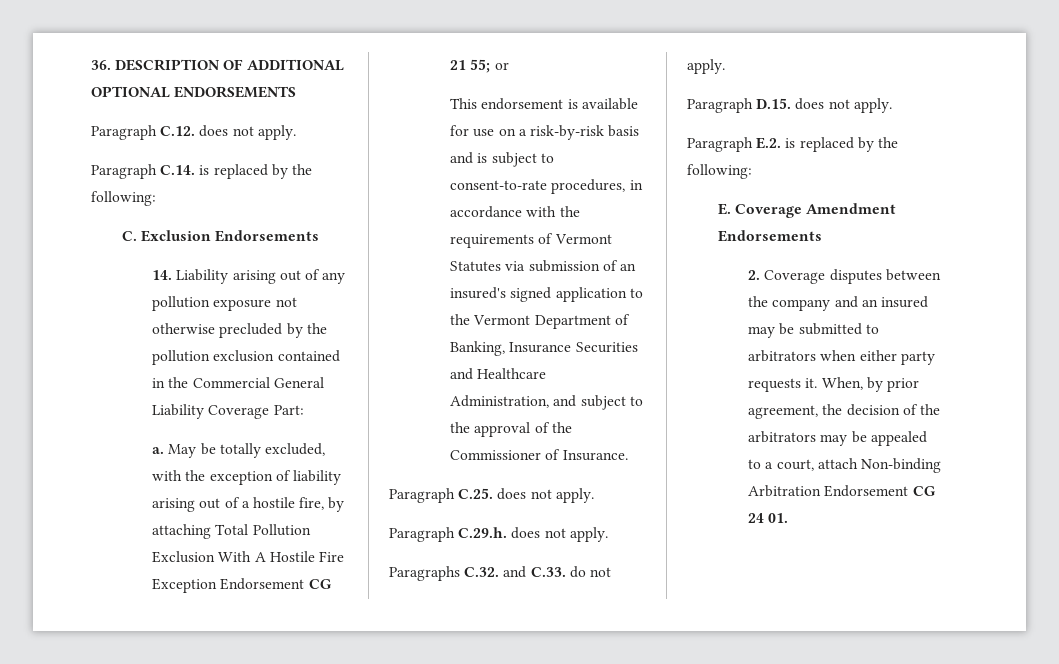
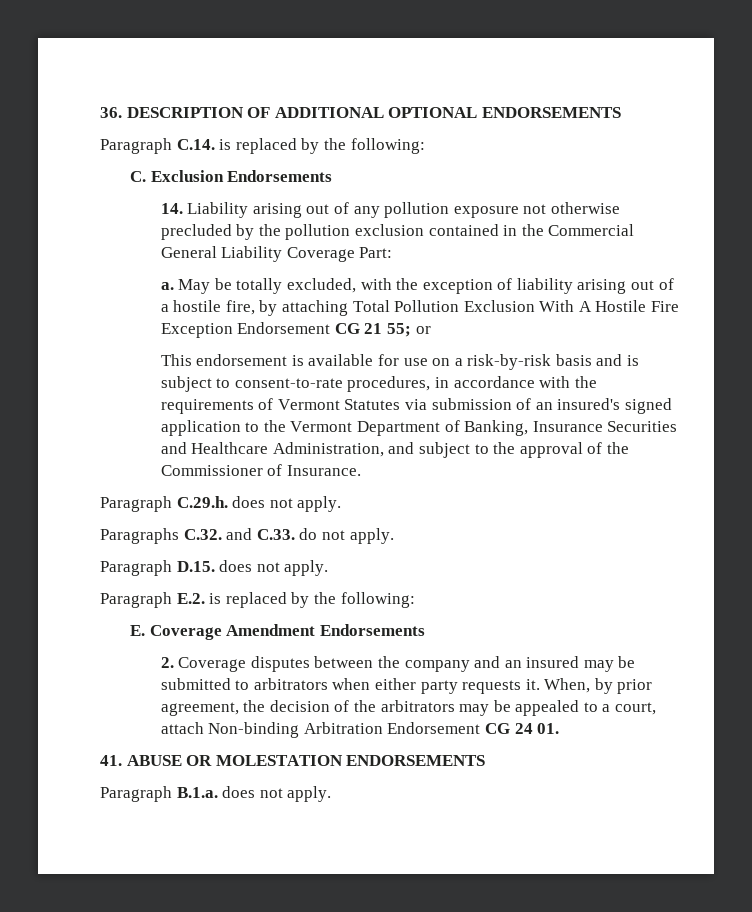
[91,125,296,140] // Paragraph C.12. does not apply. -> (621, 112) none
[389,488,594,503] // Paragraph C.25. does not apply. -> (361, 470) none
(789, 518) none -> [100,755,486,766] [100,786,332,802] // 41. ABUSE OR MOLESTATION ENDORSEMENTS // Paragraph B.1.a. does not apply.

